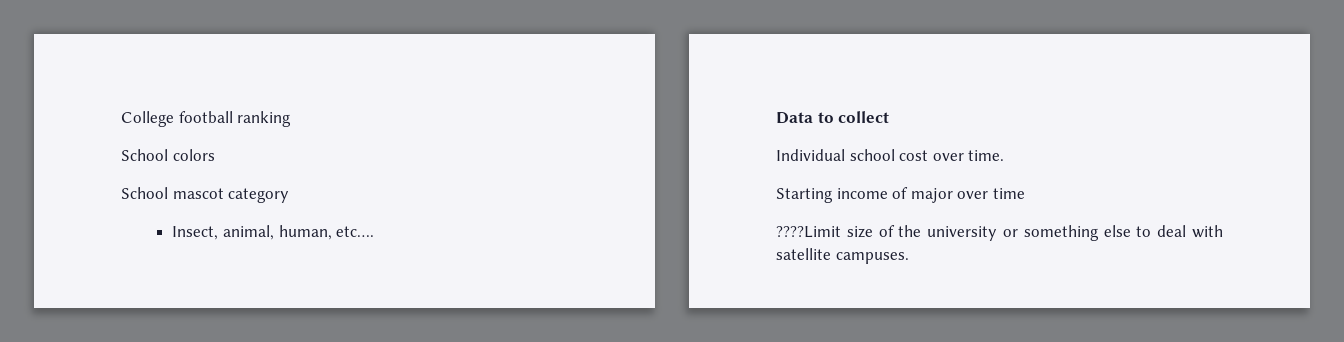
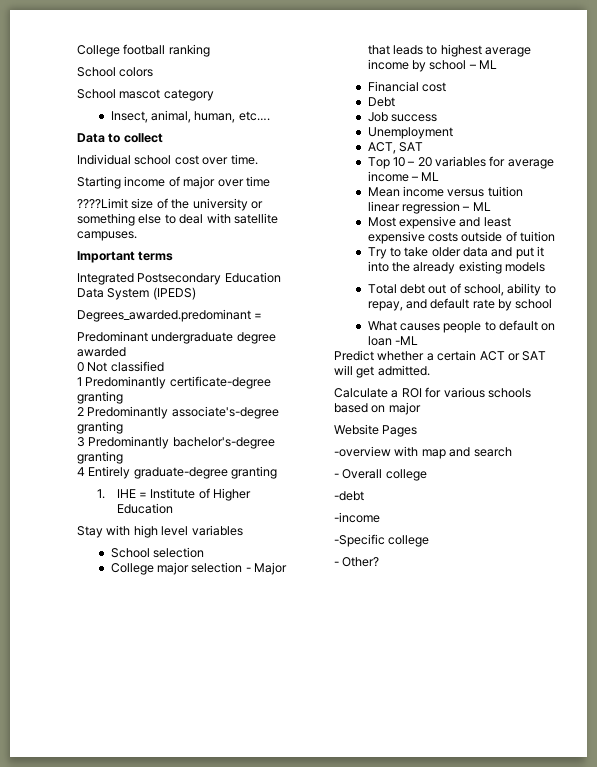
(909, 258) none -> [77,251,174,263] [77,272,281,285] [77,287,196,300] [77,309,263,322] [77,331,276,344] [77,347,126,357] [77,361,164,372] [77,376,271,389] [77,391,123,404] [77,406,279,419] [77,421,123,434] [77,436,275,449] [77,451,123,464] [77,466,278,479] [96,488,252,501] [116,503,173,514] [77,525,243,538] [110,547,204,558] [110,562,288,575] [367,44,532,57] [367,59,498,72] [367,81,446,92] [367,97,395,107] [367,112,437,122] [367,127,453,139] [367,142,423,154] [367,156,554,169] [367,171,440,182] [367,186,523,197] [367,201,491,214] [367,216,511,229] [367,231,556,244] [367,246,545,259] [367,261,546,274] [367,283,556,296] [367,298,553,311] [367,320,556,333] [367,336,418,346] [334,350,547,361] [334,365,430,378] [334,387,531,398] [334,402,421,415] [334,424,418,437] [334,446,512,459] [334,469,427,481] [334,491,364,501] [334,512,380,523] [334,534,430,547] [334,557,380,567] // Important terms // Integrated Postsecondary Education Data System (IPEDS) // Degrees_awarded.predominant = // Predominant undergraduate degree awarded // 0 Not classified // 1 Predominantly certificate-degree granting // 2 Predominantly associate's-degree granting // 3 Predominantly bachelor's-degree granting // 4 Entirely graduate-degree granting // 1. IHE = Institute of Higher Education // Stay with high level variables // School selection // College major selection - Major that leads to highest average income by school – ML // Financial cost // Debt // Job success // Unemployment // ACT, SAT // Top 10 – 20 variables for average income – ML // Mean income versus tuition linear regression – ML // Most expensive and least expensive costs outside of tuition // Try to take older data and put it into the already existing models // Total debt out of school, ability to repay, and default rate by school // What causes people to default on loan -ML // Predict whether a certain ACT or SAT will get admitted. // Calculate a ROI for various schools based on major // Website Pages // -overview with map and search // - Overall college // -debt // -income // -Specific college // - Other?

